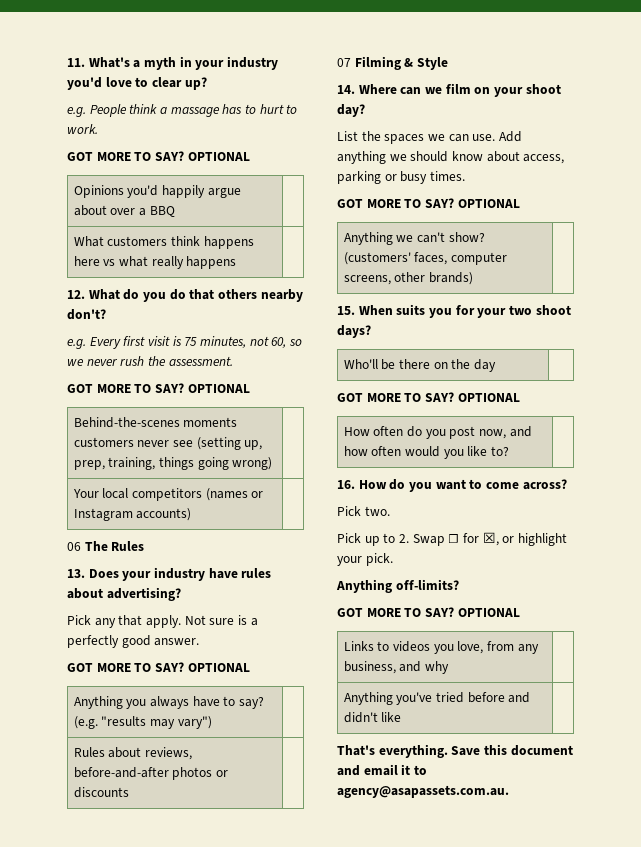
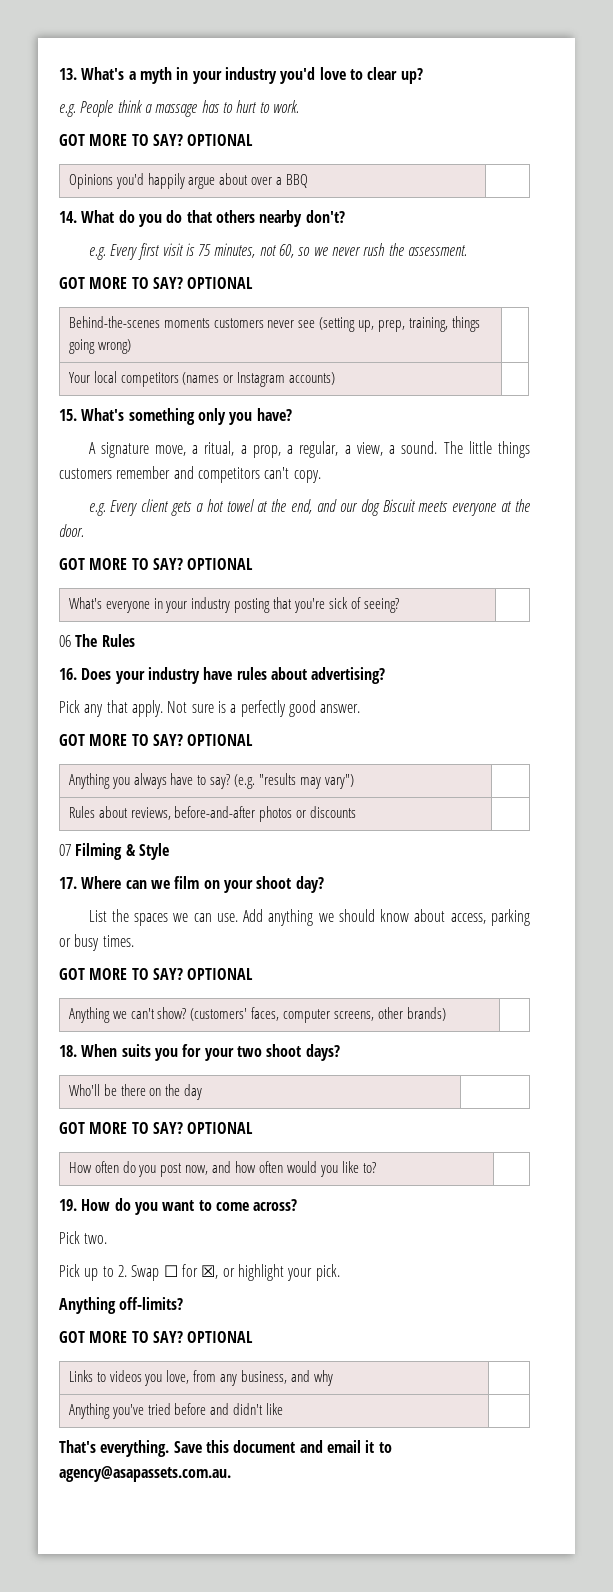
[67,58,85,67] 11. -> [59,68,77,80] 13.
[73,236,254,249] [73,256,237,269] [67,290,85,299] // What customers think happens here vs what really happens | // 12. -> [59,211,77,223] // 14.
(192, 514) none -> [59,408,292,425] [88,441,531,458] [59,466,321,483] [88,499,530,516] [59,524,84,537] [59,558,254,570] [68,597,399,613] // 15. What's something only you have? // A signature move, a ritual, a prop, a regular, a view, a sound. The little things customers remember and competitors can't copy. // e.g. Every client gets a hot towel at the end, and our dog Biscuit meets everyone at the door. // GOT MORE TO SAY? OPTIONAL // What's everyone in your industry posting that you're sick of seeing? |
[67,569,85,578] 13. -> [59,668,77,680] 16.
[337,85,355,94] 14. -> [59,877,77,889] 17.
[337,306,355,315] 15. -> [59,1045,77,1057] 18.
[337,480,355,489] 16. -> [59,1199,77,1211] 19.

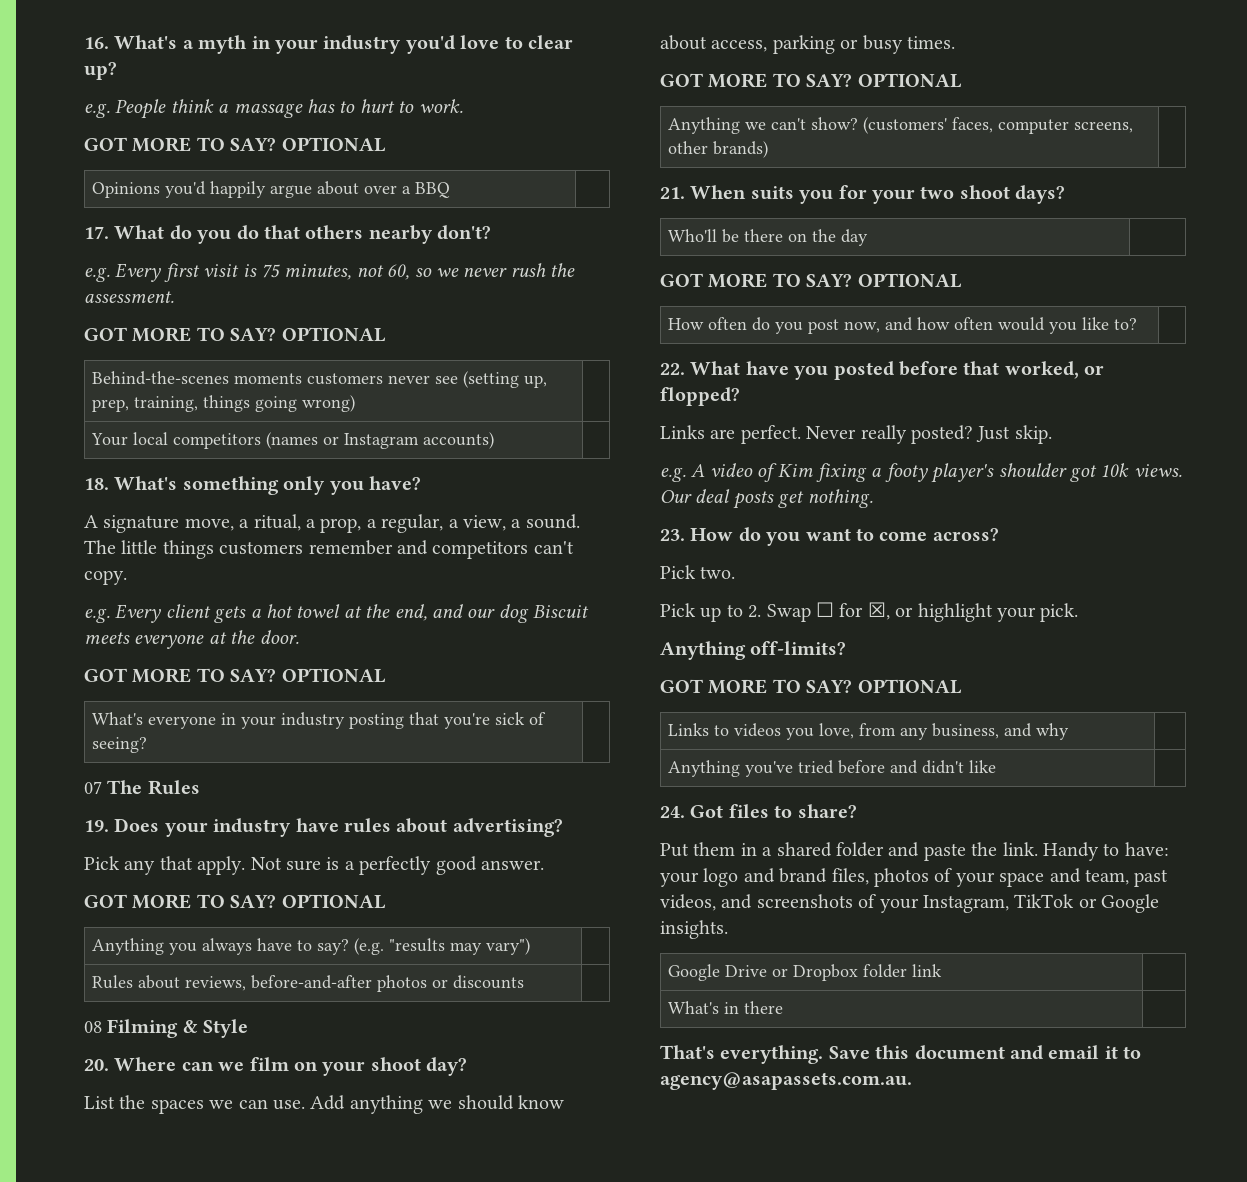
[59,68,77,80] 13. -> [84,37,109,49] 16.
[59,211,77,223] 14. -> [84,226,109,239] 17.
[59,409,77,421] 15. -> [84,478,109,490] 18.
[59,635,71,647] 06 -> [84,781,102,794] 07
[59,668,77,680] 16. -> [84,820,109,832] 19.
[59,844,71,856] 07 -> [84,1021,102,1033] 08
[59,877,77,889] 17. -> [84,1059,109,1071] 20.
[59,1045,77,1057] 18. -> [660,187,685,199] 21.
[59,1199,77,1211] 19. -> [660,361,1105,380] [660,387,740,406] [660,425,1052,444] [660,463,1182,483] [660,489,873,509] [660,529,685,541] 22. What have you posted before that worked, or flopped? // Links are perfect. Never really posted? Just skip. // e.g. A video of Kim fixing a footy player's shoulder got 10k views. Our deal posts get nothing. // 23.
(284, 1409) none -> [660,804,857,818] [660,842,1169,861] [660,868,1169,887] [660,894,1160,913] [660,920,728,939] [668,964,943,981] [668,1001,784,1014] // 24. Got files to share? // Put them in a shared folder and paste the link. Handy to have: your logo and brand files, photos of your space and team, past videos, and screenshots of your Instagram, TikTok or Google insights. // Google Drive or Dropbox folder link | // What's in there |

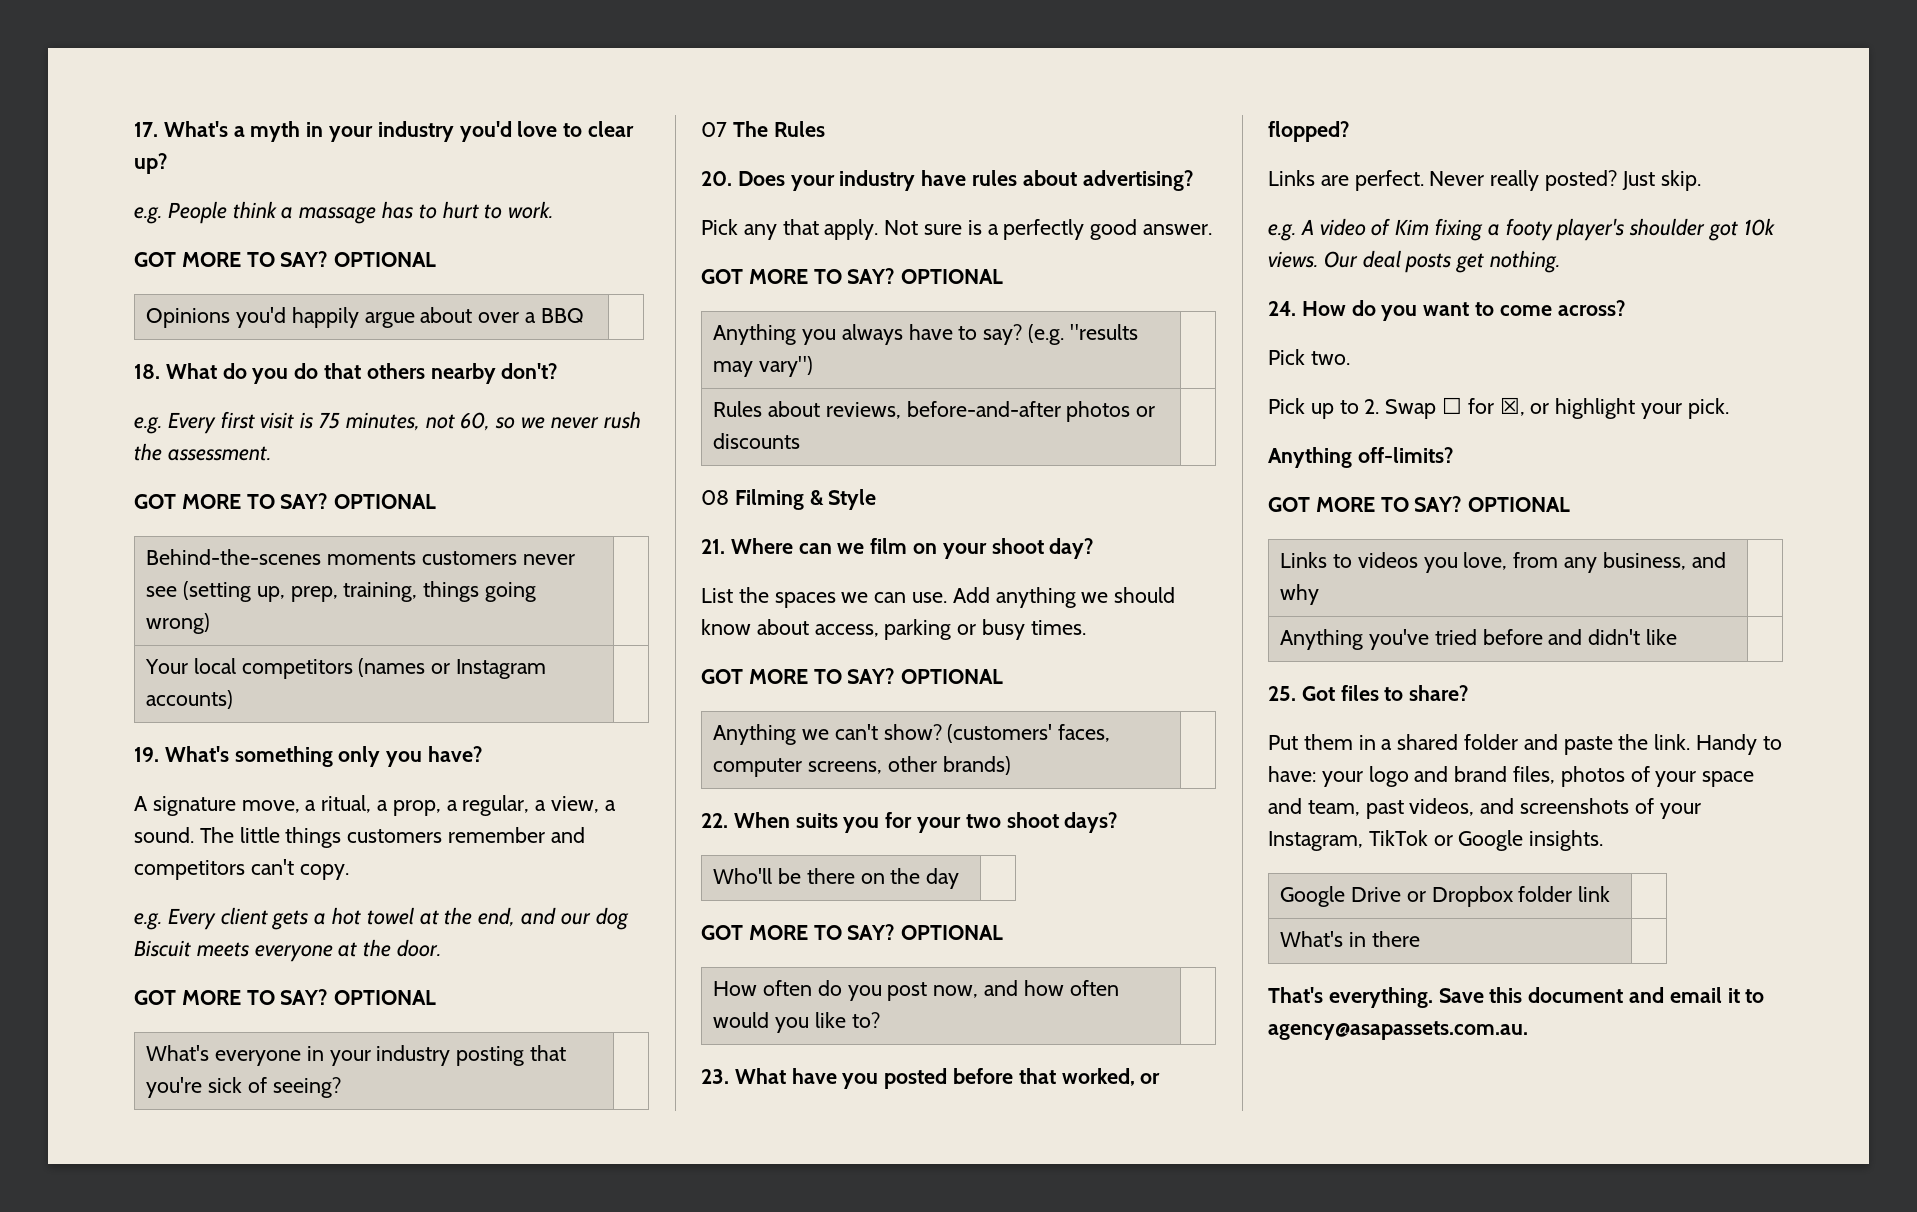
[84,37,109,49] 16. -> [134,122,158,137] 17.
[84,226,109,239] 17. -> [134,364,160,379] 18.
[84,478,109,490] 18. -> [134,747,159,762] 19.
[84,820,109,832] 19. -> [701,171,732,186] 20.
[84,1059,109,1071] 20. -> [701,539,725,554] 21.
[660,187,685,199] 21. -> [701,813,728,828] 22.
[660,363,685,375] 22. -> [701,1069,729,1084] 23.
[660,529,685,541] 23. -> [1268,301,1296,316] 24.
[660,806,685,818] 24. -> [1268,686,1296,701] 25.

